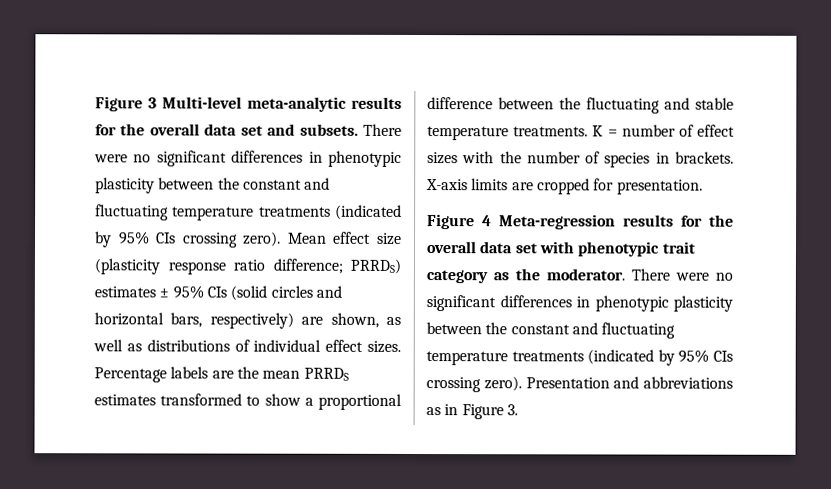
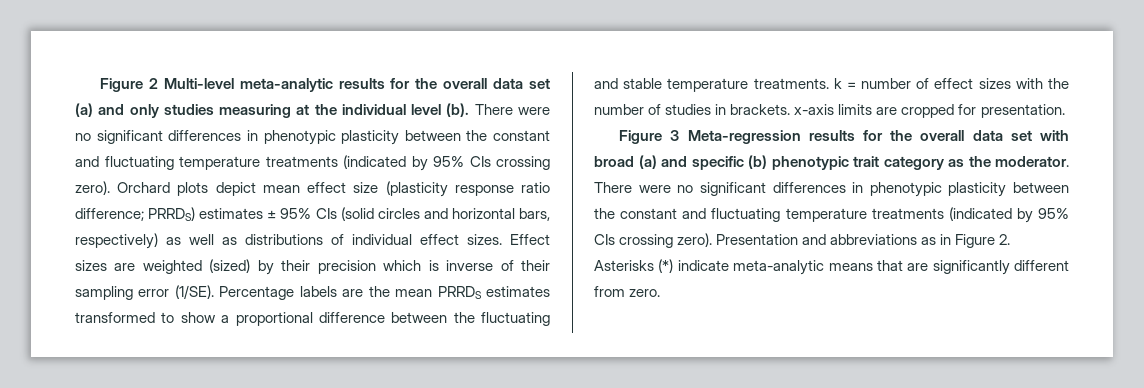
[95,96,157,112] Figure 3 -> [100,78,158,92] Figure 2
[267,123,359,136] and subsets. -> [75,103,470,118] (a) and only studies measuring at the individual level (b).
[287,232,327,244] Mean -> [117,182,300,196] Orchard plots depict mean
[301,312,379,328] are shown, -> (158, 241) none
(402, 346) none -> [510,234,550,245] [75,259,550,275] [75,285,214,300] Effect sizes are weighted (sized) by their precision which is inverse of their sampling error (1/SE).
[592,125,604,137] K -> [833,78,842,89] k
[604,152,651,168] species -> [665,104,712,115] studies
[426,179,468,191] X-axis -> [794,104,835,115] x-axis
[482,215,492,227] 4 -> [670,130,680,141] 3
(575, 247) none -> [594,155,767,170] broad (a) and specific (b)
[506,404,518,416] 3. -> [999,234,1011,245] [594,259,1069,275] [594,286,661,297] 2. Asterisks (*) indicate meta-analytic means that are significantly different from zero.

